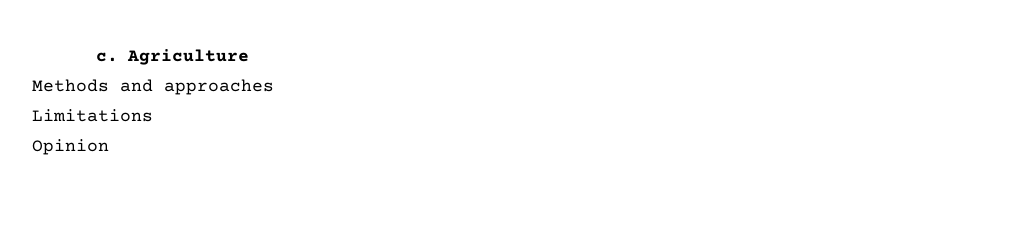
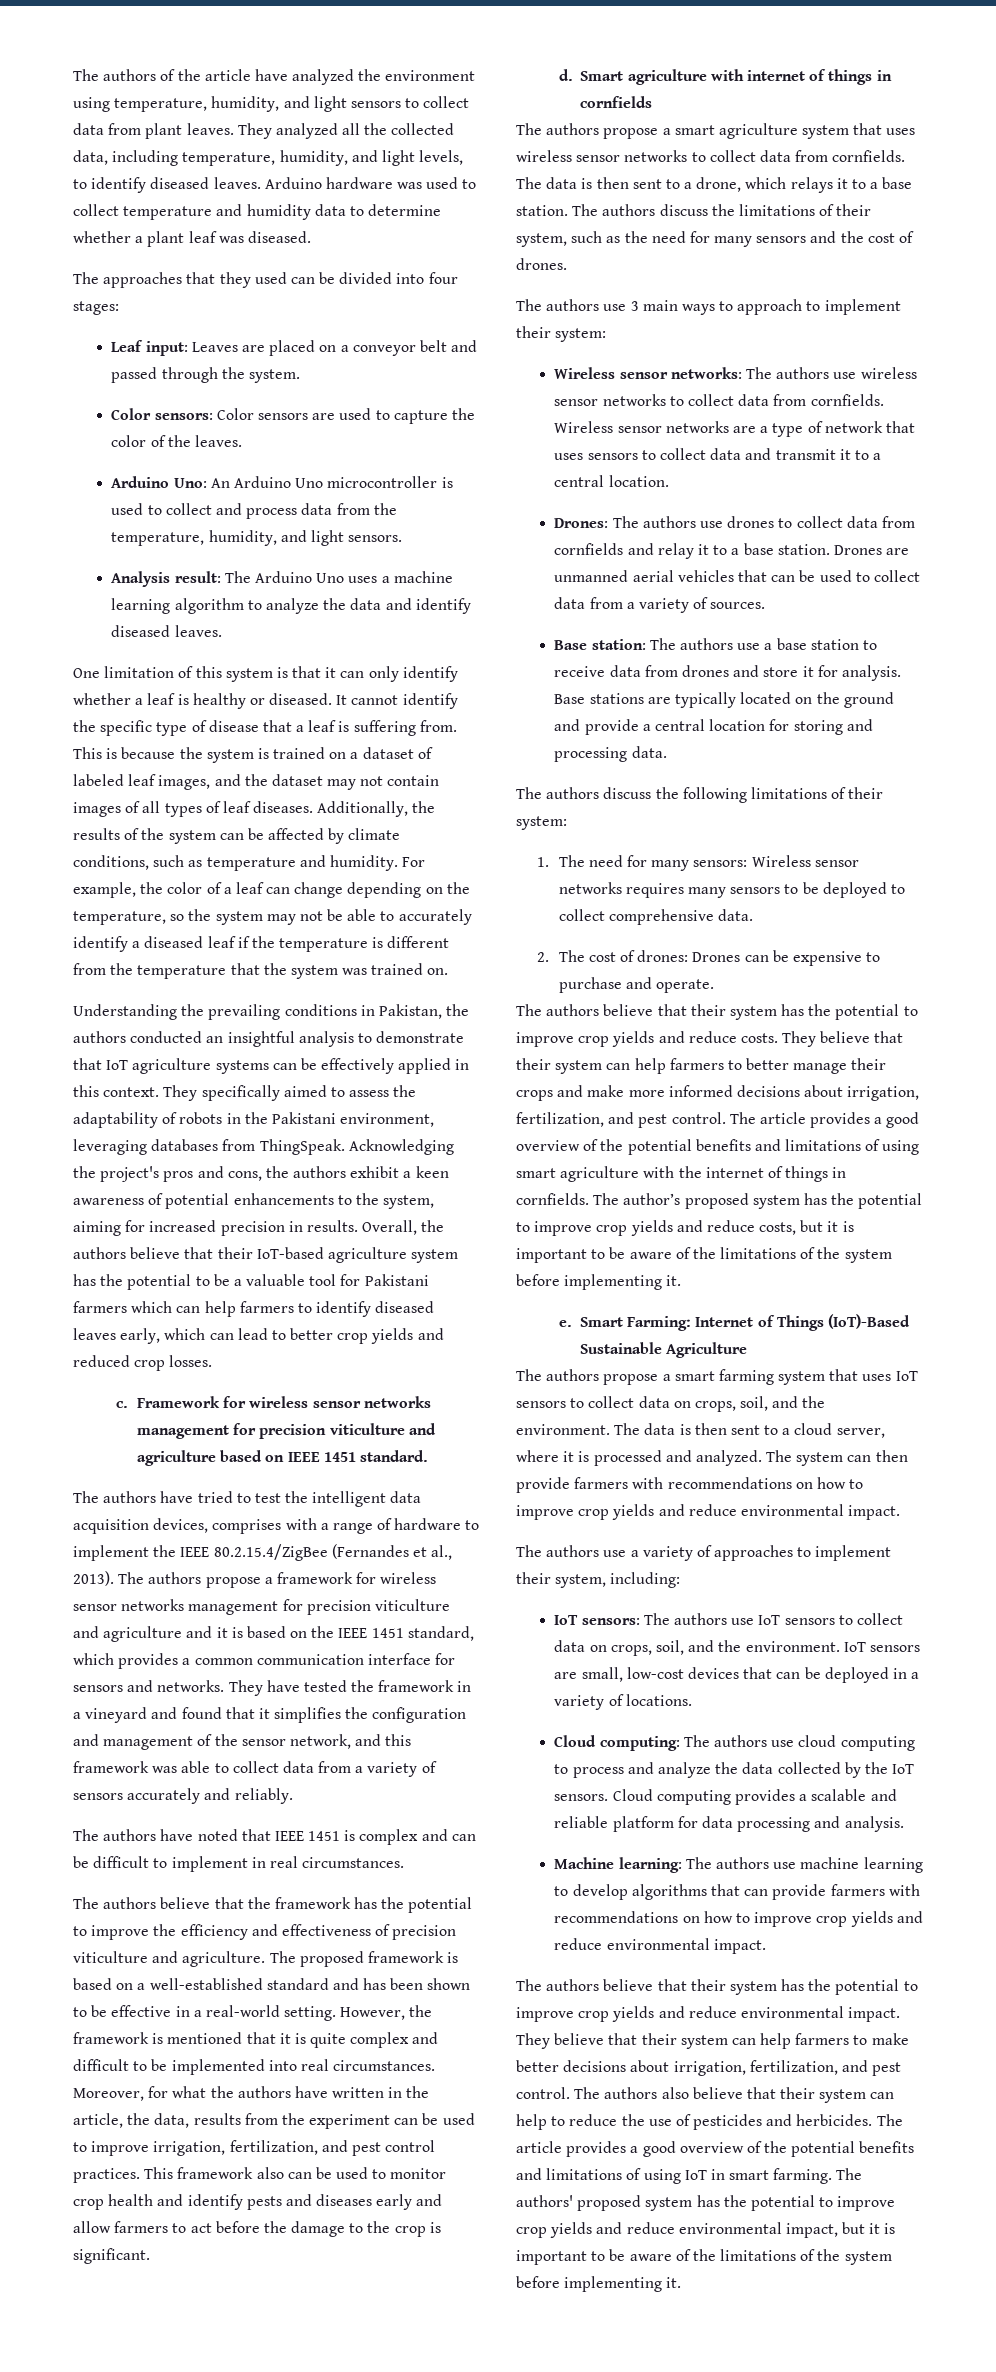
[95,49,249,65] [32,79,274,95] [32,109,153,122] [32,139,109,155] c. Agriculture // Methods and approaches // Limitations // Opinion -> [73,69,476,85] [73,96,470,112] [73,123,455,139] [73,150,464,166] [73,177,477,193] [73,204,442,220] [73,231,311,247] [73,272,458,288] [73,301,119,315] [111,340,478,356] [111,367,300,383] [111,408,475,424] [111,435,242,447] [111,476,453,488] [111,503,397,519] [111,530,403,546] [111,571,453,587] [111,598,471,614] [111,625,222,637] [73,666,458,682] [73,693,458,709] [73,720,457,736] [73,747,433,763] [73,774,440,790] [73,801,436,817] [73,828,401,844] [73,855,426,871] [73,882,470,898] [73,909,472,925] [73,936,450,952] [73,963,449,979] [73,1004,470,1020] [73,1031,465,1047] [73,1058,470,1074] [73,1085,417,1101] [73,1112,435,1128] [73,1139,454,1155] [73,1166,449,1182] [73,1193,435,1209] [73,1220,445,1236] [73,1247,459,1263] [73,1274,429,1290] [73,1301,435,1317] [73,1328,444,1344] [73,1355,213,1371] [115,1396,431,1408] [137,1423,436,1439] [137,1450,428,1466] [73,1491,422,1507] [73,1518,480,1534] [73,1544,453,1561] [73,1571,437,1588] [73,1599,450,1615] [73,1626,474,1642] [73,1653,456,1669] [73,1680,472,1696] [73,1707,467,1723] [73,1734,412,1750] [73,1761,437,1777] [73,1788,293,1804] [73,1829,476,1845] [73,1856,405,1872] [73,1897,473,1913] [73,1924,457,1940] [73,1951,459,1967] [73,1978,471,1990] [73,2005,433,2021] [73,2032,439,2048] [73,2059,436,2075] [73,2086,430,2101] [73,2113,475,2129] [73,2140,436,2156] [73,2167,447,2183] [73,2194,443,2210] [73,2221,441,2237] [73,2248,150,2264] [558,69,892,85] [580,96,653,108] [516,123,916,139] [516,150,906,162] [516,177,913,193] [516,204,872,216] [516,231,915,247] [516,258,567,270] [516,299,901,315] [516,326,607,342] [554,367,917,379] [554,394,884,406] [554,421,915,437] [554,448,882,460] [554,475,669,487] [554,516,915,528] [554,543,910,559] [554,570,920,582] [554,597,766,613] [554,638,877,650] [554,665,901,681] [554,692,894,708] [554,719,873,735] [554,746,667,762] [516,787,884,803] [516,816,567,830] [537,855,859,871] [558,882,906,898] [558,909,754,925] [537,950,881,966] [558,977,715,993] [516,1004,918,1020] [516,1031,904,1047] [516,1058,887,1074] [516,1085,920,1101] [516,1112,920,1128] [516,1139,920,1155] [516,1166,847,1182] [516,1193,923,1209] [516,1220,854,1236] [516,1247,892,1263] [516,1274,682,1290] [558,1314,910,1331] [580,1342,748,1358] [516,1369,918,1385] [516,1396,826,1412] [516,1423,885,1438] [516,1450,908,1466] [516,1477,864,1493] [516,1504,901,1520] [516,1545,892,1561] [516,1572,681,1588] [554,1613,903,1625] [554,1640,920,1656] [554,1667,920,1683] [554,1694,692,1710] [554,1735,915,1751] [554,1762,915,1778] [554,1789,897,1805] [554,1816,904,1832] [554,1857,923,1873] [554,1884,920,1900] [554,1911,923,1927] [554,1938,766,1954] [516,1979,918,1995] [516,2006,901,2022] [516,2033,909,2049] [516,2060,902,2076] [516,2087,895,2103] [516,2114,903,2130] [516,2141,915,2157] [516,2168,863,2184] [516,2195,896,2211] [516,2222,896,2238] [516,2249,892,2265] [516,2276,682,2292] The authors of the article have analyzed the environment using temperature, humidity, and light sensors to collect data from plant leaves. They analyzed all the collected data, including temperature, humidity, and light levels, to identify diseased leaves. Arduino hardware was used to collect temperature and humidity data to determine whether a plant leaf was diseased. // The approaches that they used can be divided into four stages: // Leaf input: Leaves are placed on a conveyor belt and passed through the system. // Color sensors: Color sensors are used to capture the color of the leaves. // Arduino Uno: An Arduino Uno microcontroller is used to collect and process data from the temperature, humidity, and light sensors. // Analysis result: The Arduino Uno uses a machine learning algorithm to analyze the data and identify diseased leaves. // One limitation of this system is that it can only identify whether a leaf is healthy or diseased. It cannot identify the specific type of disease that a leaf is suffering from. This is because the system is trained on a dataset of labeled leaf images, and the dataset may not contain images of all types of leaf diseases. Additionally, the results of the system can be affected by climate conditions, such as temperature and humidity. For example, the color of a leaf can change depending on the temperature, so the system may not be able to accurately identify a diseased leaf if the temperature is different from the temperature that the system was trained on. // Understanding the prevailing conditions in Pakistan, the authors conducted an insightful analysis to demonstrate that IoT agriculture systems can be effectively applied in this context. They specifically aimed to assess the adaptability of robots in the Pakistani environment, leveraging databases from ThingSpeak. Acknowledging the project's pros and cons, the authors exhibit a keen awareness of potential enhancements to the system, aiming for increased precision in results. Overall, the authors believe that their IoT-based agriculture system has the potential to be a valuable tool for Pakistani farmers which can help farmers to identify diseased leaves early, which can lead to better crop yields and reduced crop losses. // c. Framework for wireless sensor networks management for precision viticulture and agriculture based on IEEE 1451 standard. // The authors have tried to test the intelligent data acquisition devices, comprises with a range of hardware to implement the IEEE 80.2.15.4/ZigBee (Fernandes et al., 2013). The authors propose a framework for wireless sensor networks management for precision viticulture and agriculture and it is based on the IEEE 1451 standard, which provides a common communication interface for sensors and networks. They have tested the framework in a vineyard and found that it simplifies the configuration and management of the sensor network, and this framework was able to collect data from a variety of sensors accurately and reliably. // The authors have noted that IEEE 1451 is complex and can be difficult to implement in real circumstances. // The authors believe that the framework has the potential to improve the efficiency and effectiveness of precision viticulture and agriculture. The proposed framework is based on a well-established standard and has been shown to be effective in a real-world setting. However, the framework is mentioned that it is quite complex and difficult to be implemented into real circumstances. Moreover, for what the authors have written in the article, the data, results from the experiment can be used to improve irrigation, fertilization, and pest control practices. This framework also can be used to monitor crop health and identify pests and diseases early and allow farmers to act before the damage to the crop is significant. // d. Smart agriculture with internet of things in cornfields // The authors propose a smart agriculture system that uses wireless sensor networks to collect data from cornfields. The data is then sent to a drone, which relays it to a base station. The authors discuss the limitations of their system, such as the need for many sensors and the cost of drones. // The authors use 3 main ways to approach to implement their system: // Wireless sensor networks: The authors use wireless sensor networks to collect data from cornfields. Wireless sensor networks are a type of network that uses sensors to collect data and transmit it to a central location. // Drones: The authors use drones to collect data from cornfields and relay it to a base station. Drones are unmanned aerial vehicles that can be used to collect data from a variety of sources. // Base station: The authors use a base station to receive data from drones and store it for analysis. Base stations are typically located on the ground and provide a central location for storing and processing data. // The authors discuss the following limitations of their system: // 1. The need for many sensors: Wireless sensor networks requires many sensors to be deployed to collect comprehensive data. // 2. The cost of drones: Drones can be expensive to purchase and operate. // The authors believe that their system has the potential to improve crop yields and reduce costs. They believe that their system can help farmers to better manage their crops and make more informed decisions about irrigation, fertilization, and pest control. The article provides a good overview of the potential benefits and limitations of using smart agriculture with the internet of things in cornfields. The author’s proposed system has the potential to improve crop yields and reduce costs, but it is important to be aware of the limitations of the system before implementing it. // e. Smart Farming: Internet of Things (IoT)-Based Sustainable Agriculture // The authors propose a smart farming system that uses IoT sensors to collect data on crops, soil, and the environment. The data is then sent to a cloud server, where it is processed and analyzed. The system can then provide farmers with recommendations on how to improve crop yields and reduce environmental impact. // The authors use a variety of approaches to implement their system, including: // IoT sensors: The authors use IoT sensors to collect data on crops, soil, and the environment. IoT sensors are small, low-cost devices that can be deployed in a variety of locations. // Cloud computing: The authors use cloud computing to process and analyze the data collected by the IoT sensors. Cloud computing provides a scalable and reliable platform for data processing and analysis. // Machine learning: The authors use machine learning to develop algorithms that can provide farmers with recommendations on how to improve crop yields and reduce environmental impact. // The authors believe that their system has the potential to improve crop yields and reduce environmental impact. They believe that their system can help farmers to make better decisions about irrigation, fertilization, and pest control. The authors also believe that their system can help to reduce the use of pesticides and herbicides. The article provides a good overview of the potential benefits and limitations of using IoT in smart farming. The authors' proposed system has the potential to improve crop yields and reduce environmental impact, but it is important to be aware of the limitations of the system before implementing it.

